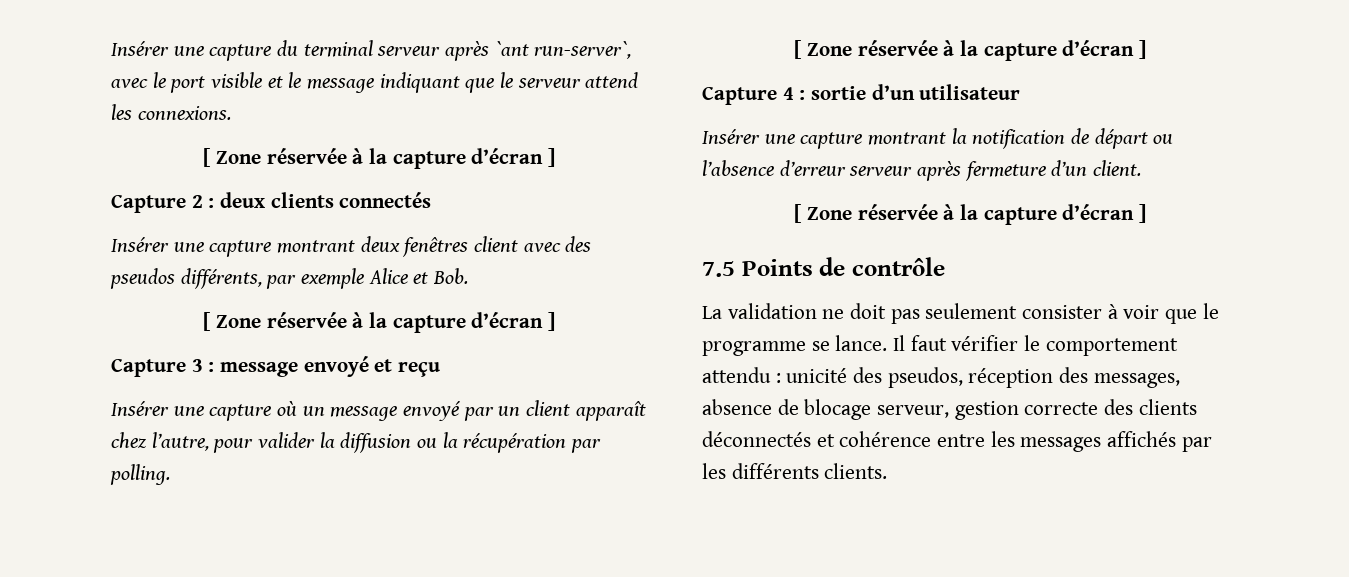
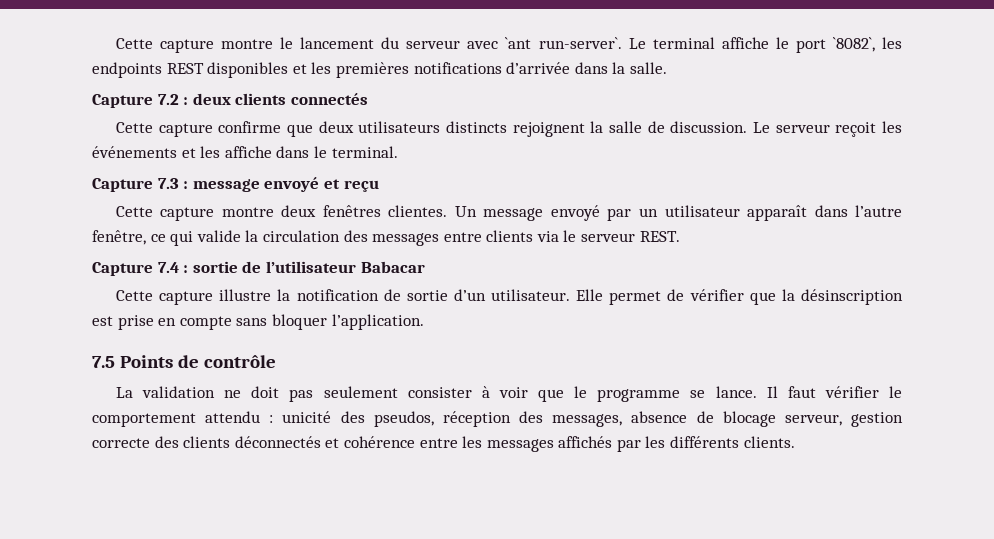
[111,40,632,61] [111,72,639,93] [111,104,231,120] [203,148,555,169] [111,195,203,213] Insérer une capture du terminal serveur après `ant run-server`, avec le port visible et le message indiquant que le serveur attend les connexions. // [ Zone réservée à la capture d’écran ] // Capture 2 -> [115,37,902,53] [92,62,667,78] [92,94,179,108] Cette capture montre le lancement du serveur avec `ant run-server`. Le terminal affiche le port `8082`, les endpoints REST disponibles et les premières notifications d’arrivée dans la salle. // Capture 7.2
[111,236,592,257] [110,268,469,289] [203,312,555,333] [111,359,203,377] Insérer une capture montrant deux fenêtres client avec des pseudos différents, par exemple Alice et Bob. // [ Zone réservée à la capture d’écran ] // Capture 3 -> [115,121,902,137] [92,146,398,158] [92,178,179,192] Cette capture confirme que deux utilisateurs distincts rejoignent la salle de discussion. Le serveur reçoit les événements et les affiche dans le terminal. // Capture 7.3
[111,400,646,421] [111,432,602,453] [110,464,170,485] [794,40,1146,61] [702,87,794,105] Insérer une capture où un message envoyé par un client apparaît chez l’autre, pour valider la diffusion ou la récupération par polling. // [ Zone réservée à la capture d’écran ] // Capture 4 -> [115,205,902,221] [92,230,680,246] [92,262,179,276] Cette capture montre deux fenêtres clientes. Un message envoyé par un utilisateur apparaît dans l’autre fenêtre, ce qui valide la circulation des messages entre clients via le serveur REST. // Capture 7.4
[871,84,1021,100] [702,128,1174,149] [702,160,1142,181] [794,204,1146,225] d’un utilisateur // Insérer une capture montrant la notification de départ ou l’absence d’erreur serveur après fermeture d’un client. // [ Zone réservée à la capture d’écran ] -> [242,261,425,273] [115,289,903,305] [92,314,424,330] de l’utilisateur Babacar // Cette capture illustre la notification de sortie d’un utilisateur. Elle permet de vérifier que la désinscription est prise en compte sans bloquer l’application.

